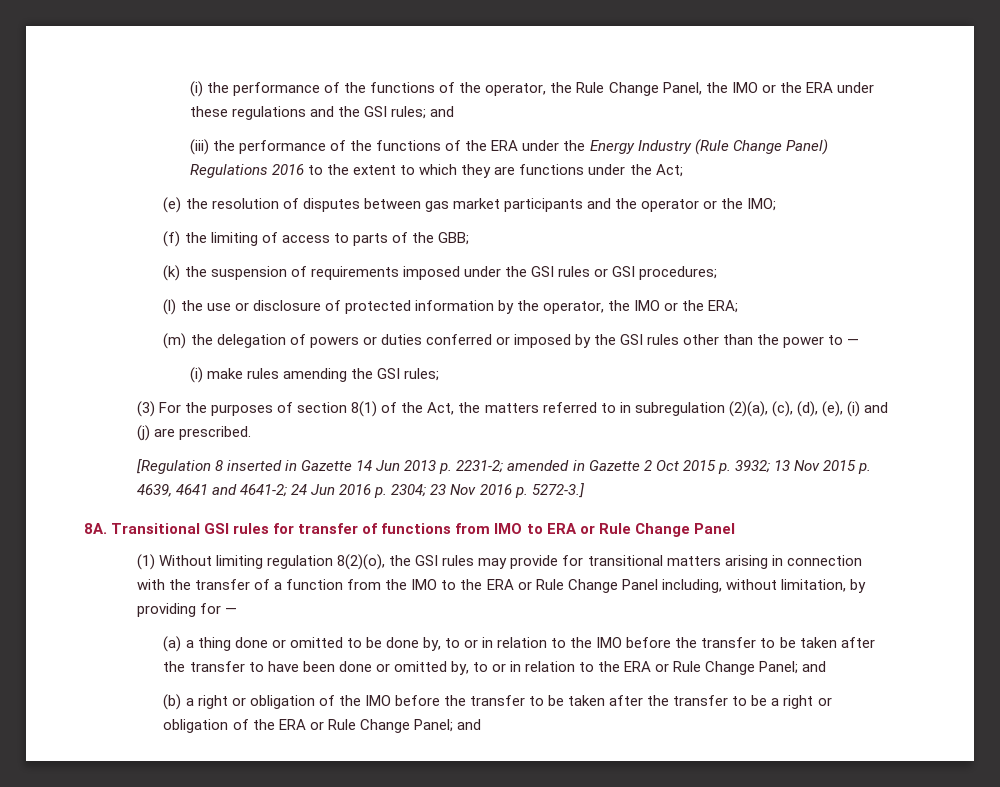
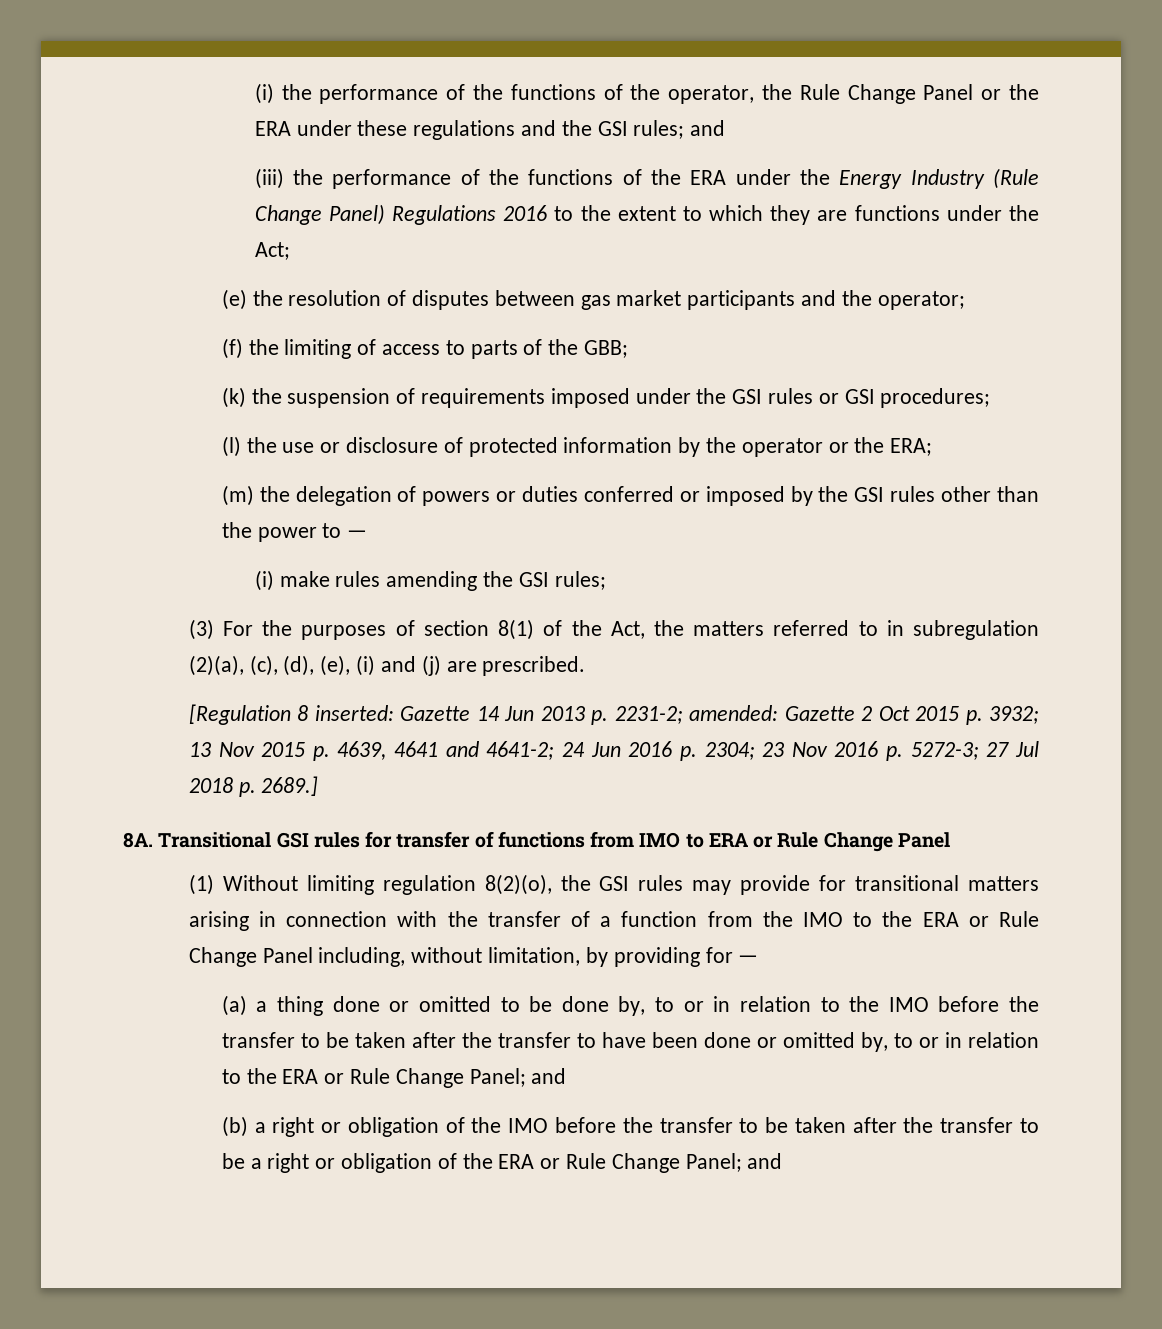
[662,82,758,95] Panel, the IMO -> [923,84,974,100] Panel
[641,198,777,212] operator or the IMO; -> [877,291,965,310] operator;
[542,300,661,314] operator, the IMO -> [741,438,823,457] operator
[227,460,298,471] inserted in -> [314,705,394,721] inserted:
[507,460,585,471] amended in -> [689,705,779,721] amended:
[531,483,584,498] 5272-3.] -> [910,741,1039,760] [188,776,319,797] 5272-3; 27 Jul 2018 p. 2689.]

